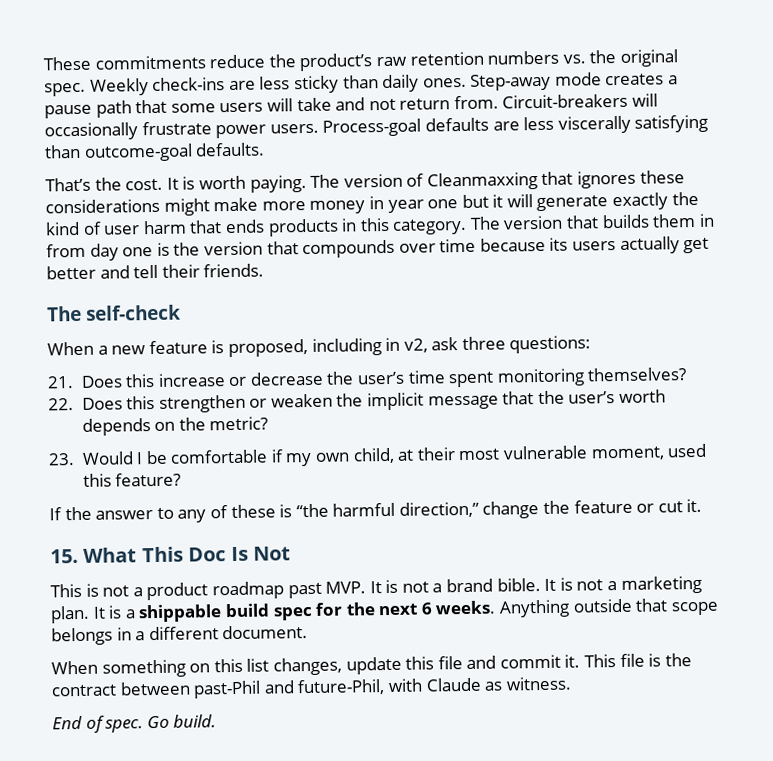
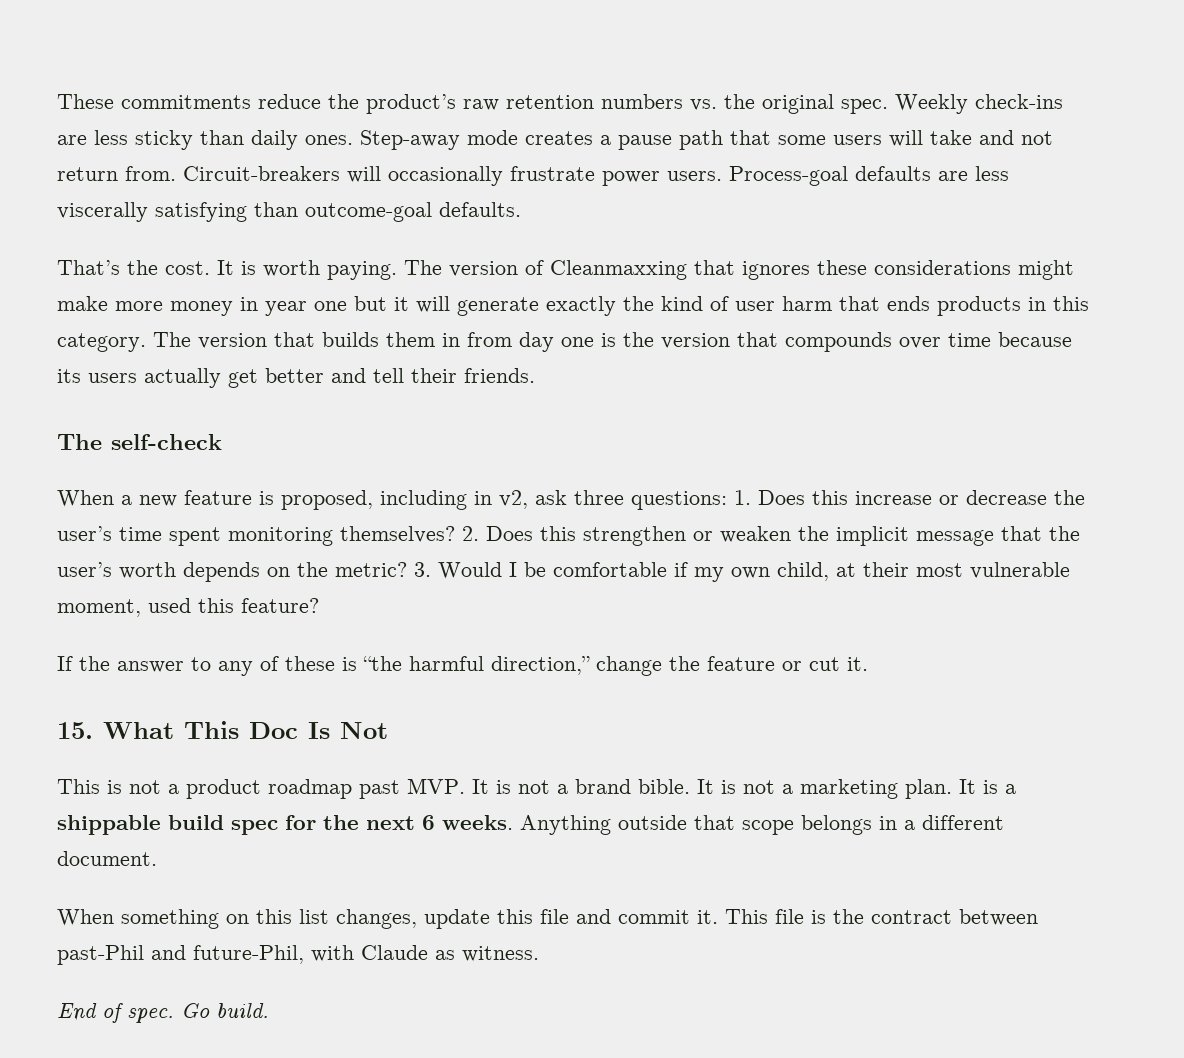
[47,376,74,389] // 21. -> [734,490,751,505] 1.
[48,398,74,411] // 22. -> [462,526,479,541] 2.
[48,453,75,466] // 23. -> [414,562,431,577] 3.

